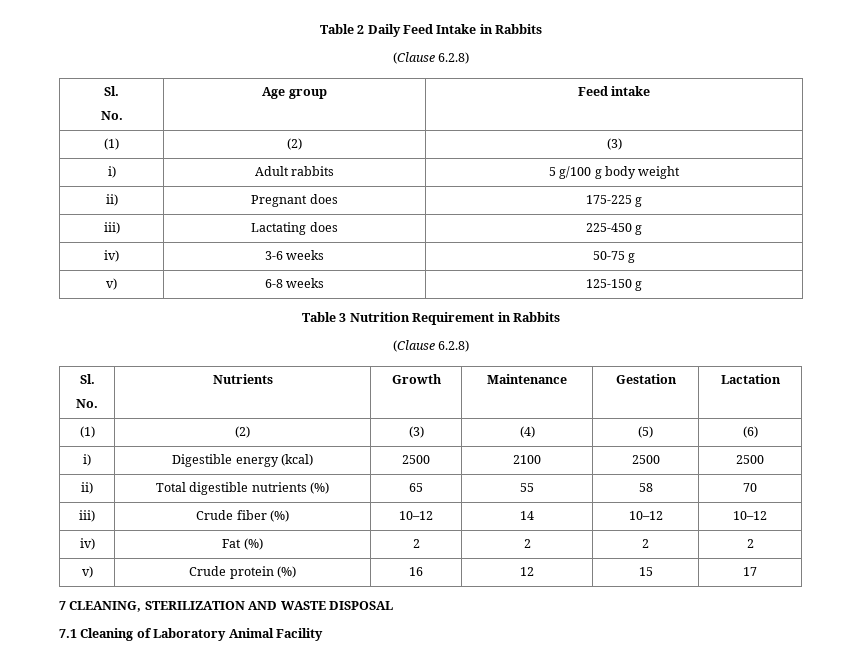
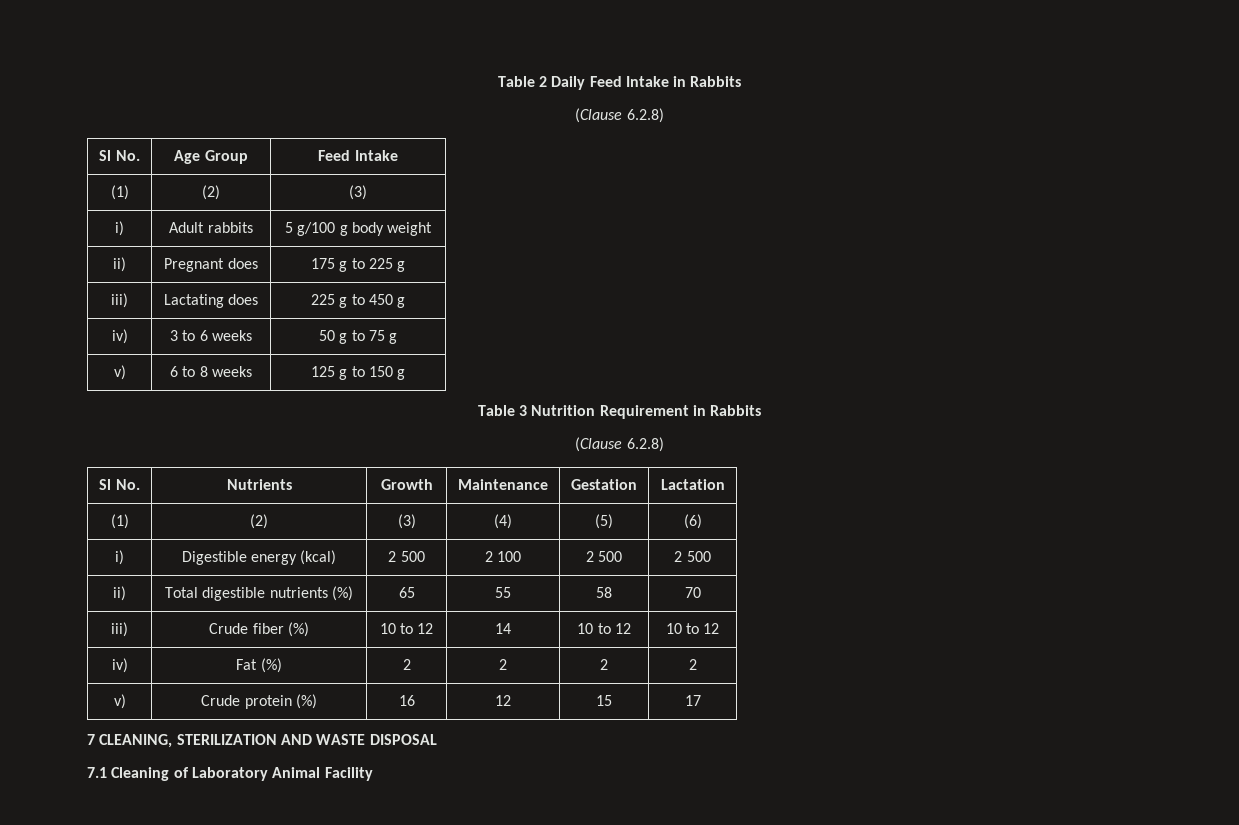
[104,86,119,96] Sl. // -> [99,150,112,161] Sl
[288,89,327,99] [577,86,651,96] group | Feed intake -> [204,150,248,164] [318,150,398,161] Group | Feed Intake
[585,195,632,204] 175-225 -> [310,258,393,272] 175 g to 225
[585,223,643,235] [104,250,119,262] [264,250,325,260] [592,251,636,263] [106,278,117,290] [264,278,325,288] [585,279,632,288] 225-450 g // iv) | 3-6 weeks | 50-75 g // v) | 6-8 weeks | 125-150 -> [310,294,406,308] [111,329,128,344] [170,330,252,341] [318,330,398,344] [113,365,126,380] [170,366,252,377] [310,366,393,380] 225 g to 450 g // iv) | 3 to 6 weeks | 50 g to 75 g // v) | 6 to 8 weeks | 125 g to 150
[79,374,95,384] Sl. // -> [99,479,112,490] Sl
[402,455,430,464] [513,455,541,464] [631,455,660,464] [736,455,764,464] 2500 | 2100 | 2500 | 2500 -> [388,551,425,562] [484,551,522,562] [585,551,623,562] [674,551,711,562] 2 500 | 2 100 | 2 500 | 2 500
[399,511,433,520] [520,511,534,520] [628,511,663,520] [733,511,767,520] 10–12 | 14 | 10–12 | 10–12 -> [379,623,434,634] [495,623,511,634] [577,623,631,634] [665,623,720,634] 10 to 12 | 14 | 10 to 12 | 10 to 12

